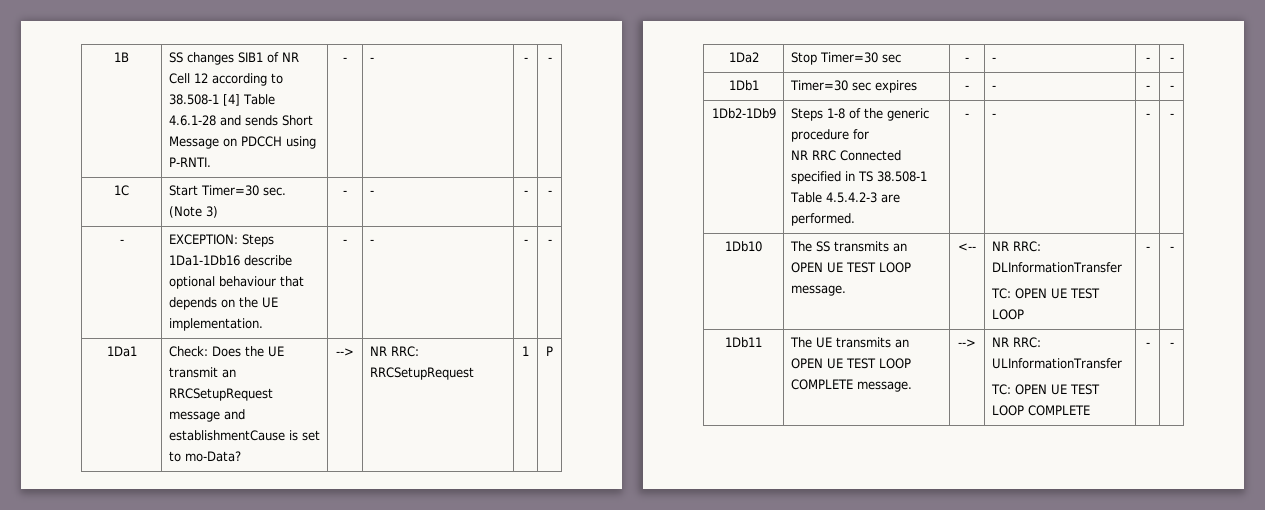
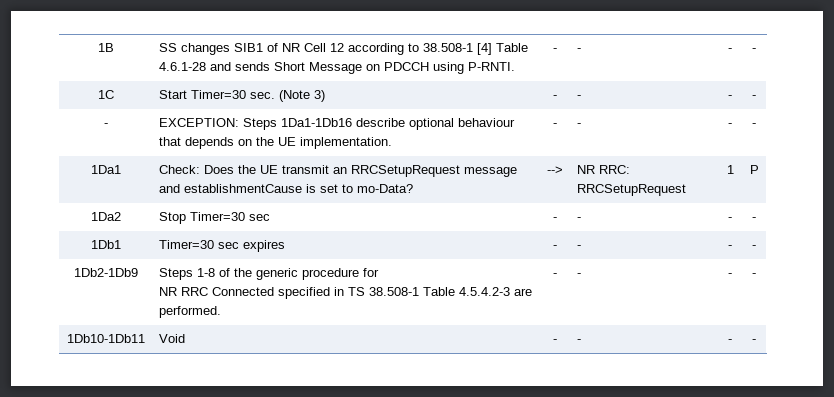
[725,241,762,252] [789,241,907,252] [790,262,911,273] [790,285,846,296] [958,243,976,251] [991,241,1041,252] [991,262,1122,273] [990,288,1100,299] [991,309,1024,320] [1145,246,1150,251] [1169,246,1174,251] [725,337,762,348] [789,337,909,348] [790,358,911,369] [790,379,912,392] [958,339,976,347] [991,337,1041,348] [991,358,1122,369] [990,384,1100,395] [991,405,1090,416] 1Db10 | The SS transmits an OPEN UE TEST LOOP message. | <-- | NR RRC: DLInformationTransfer // TC: OPEN UE TEST LOOP | - | - // 1Db11 | The UE transmits an OPEN UE TEST LOOP COMPLETE message. | --> | NR RRC: ULInformationTransfer // TC: OPEN UE TEST LOOP COMPLETE -> [67,334,145,343] [159,334,186,343] [553,339,557,343] [577,339,582,343] 1Db10-1Db11 | Void | - | -

